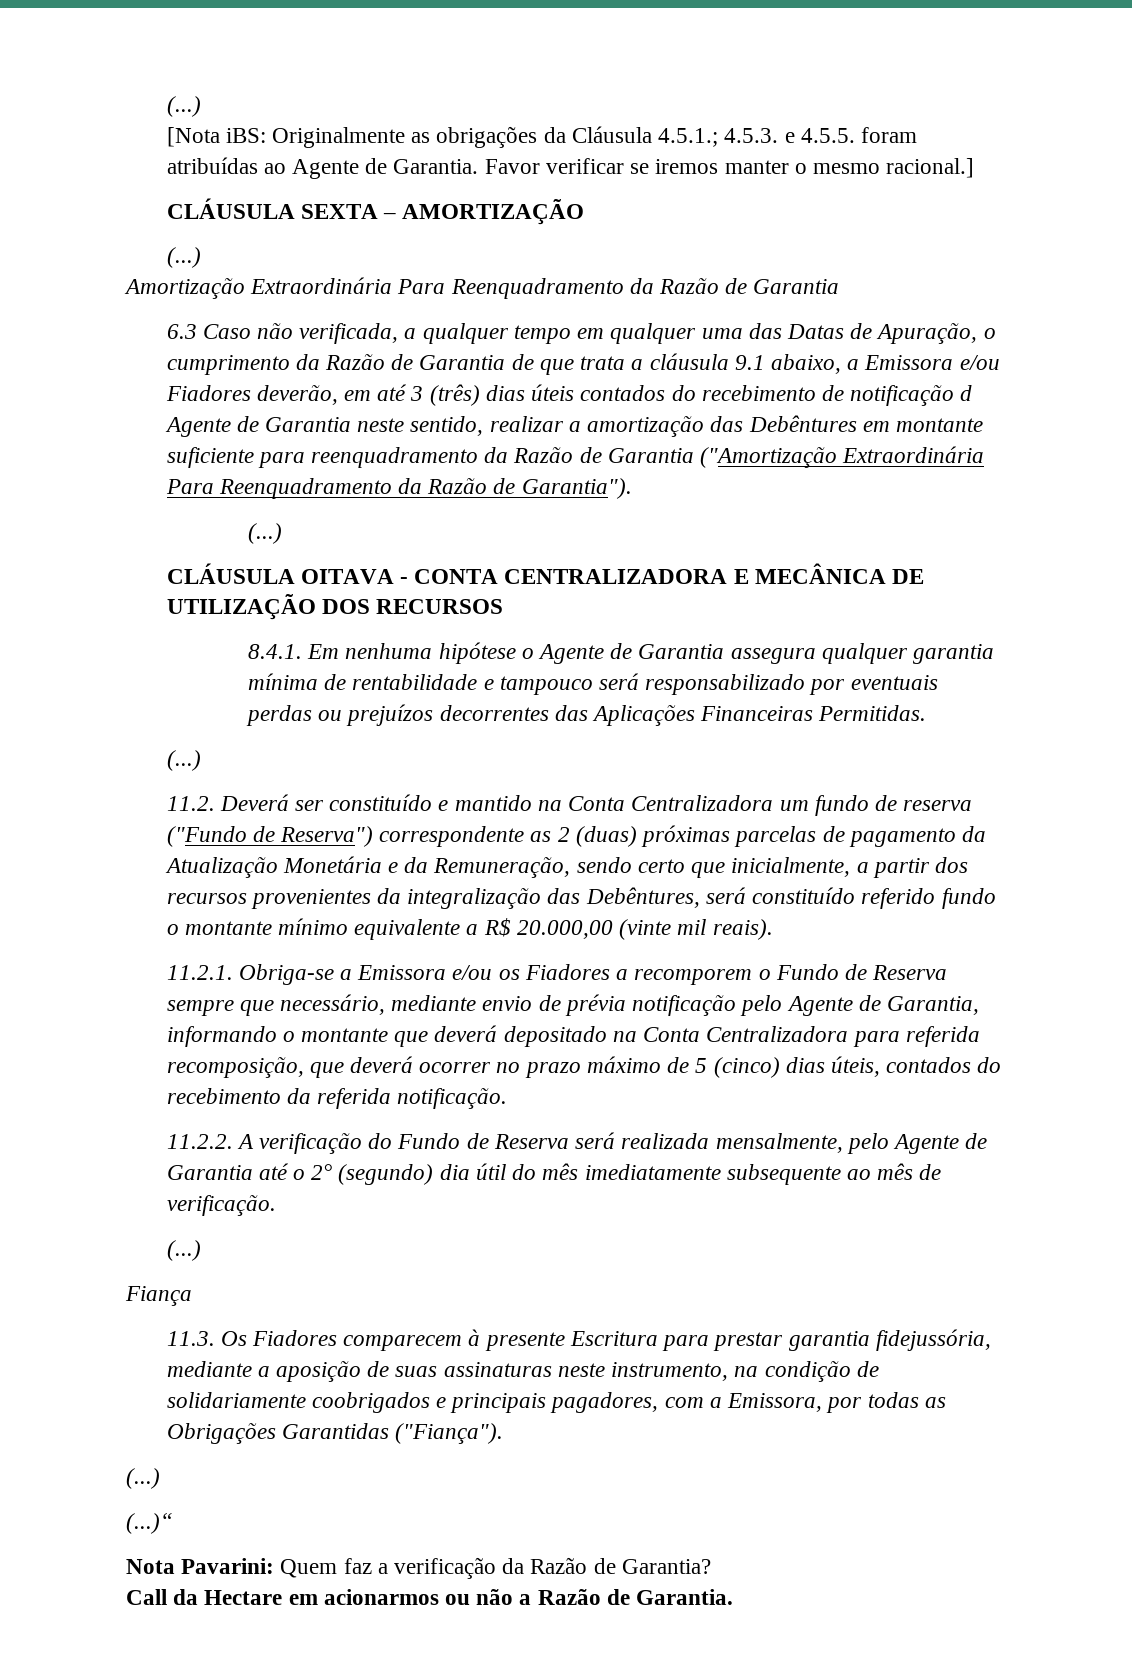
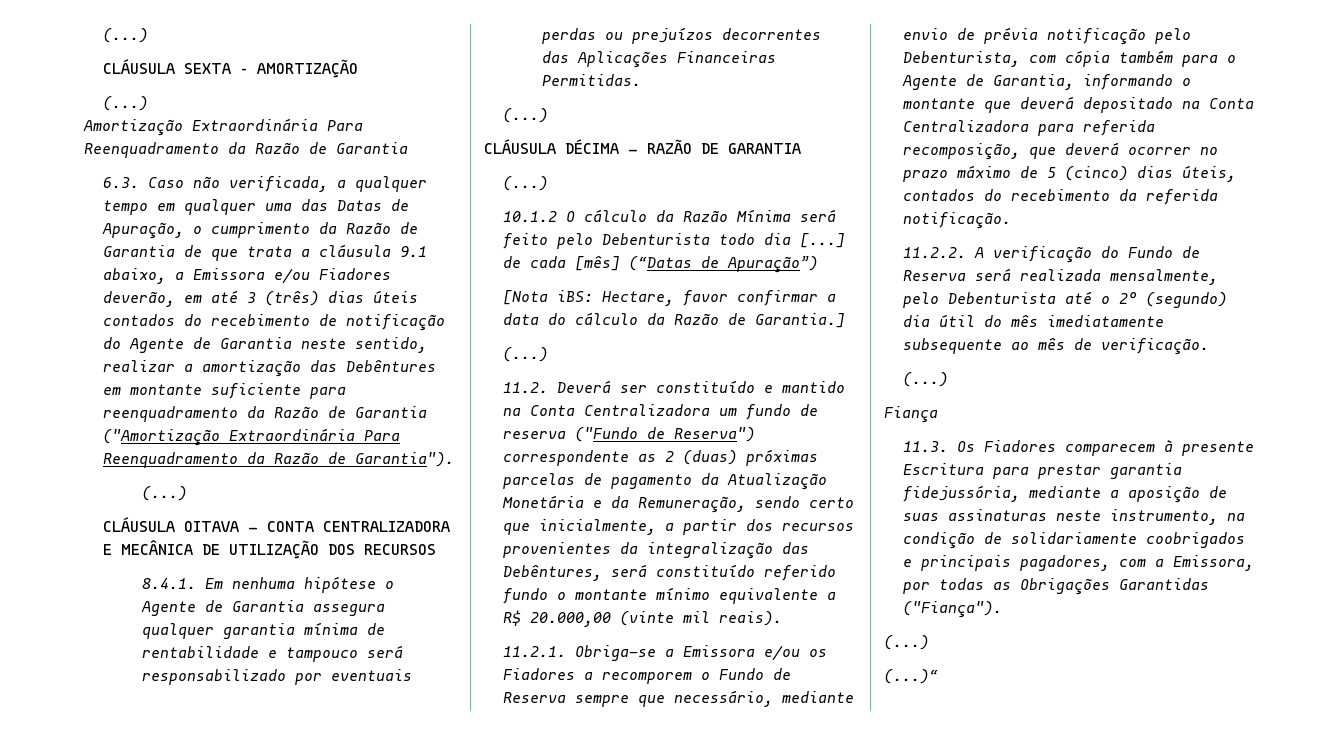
[166,96,201,117] [166,126,917,148] [166,157,975,179] (...) // [Nota iBS: Originalmente as obrigações da Cláusula 4.5.1.; 4.5.3. e 4.5.5. foram atribuídas ao Agente de Garantia. Favor verificar se iremos manter o mesmo racional.] -> [103,28,149,43] (...)
[166,324,197,339] 6.3 -> [103,177,140,188] 6.3.
[960,385,973,401] d -> [103,337,122,349] do
(201, 760) none -> [484,139,801,154] [503,176,549,191] [503,209,837,222] [503,233,846,249] [503,256,819,273] [503,290,837,306] [503,312,846,328] [503,347,549,362] // CLÁUSULA DÉCIMA - RAZÃO DE GARANTIA // (...) // 10.1.2 O cálculo da Razão Mínima será feito pelo Debenturista todo dia [...] de cada [mês] (“Datas de Apuração”) // [Nota iBS: Hectare, favor confirmar a data do cálculo da Razão de Garantia.] // (...)
(783, 1005) none -> [903,50,1237,67] Debenturista, com cópia também para o
[892,1133,988,1154] [166,1165,253,1180] Agente de Garantia -> [948,292,1057,304] Debenturista
[126,1557,711,1579] [126,1589,734,1605] // Nota Pavarini: Quem faz a verificação da Razão de Garantia? // Call da Hectare em acionarmos ou não a Razão de Garantia. -> (938, 676) none

